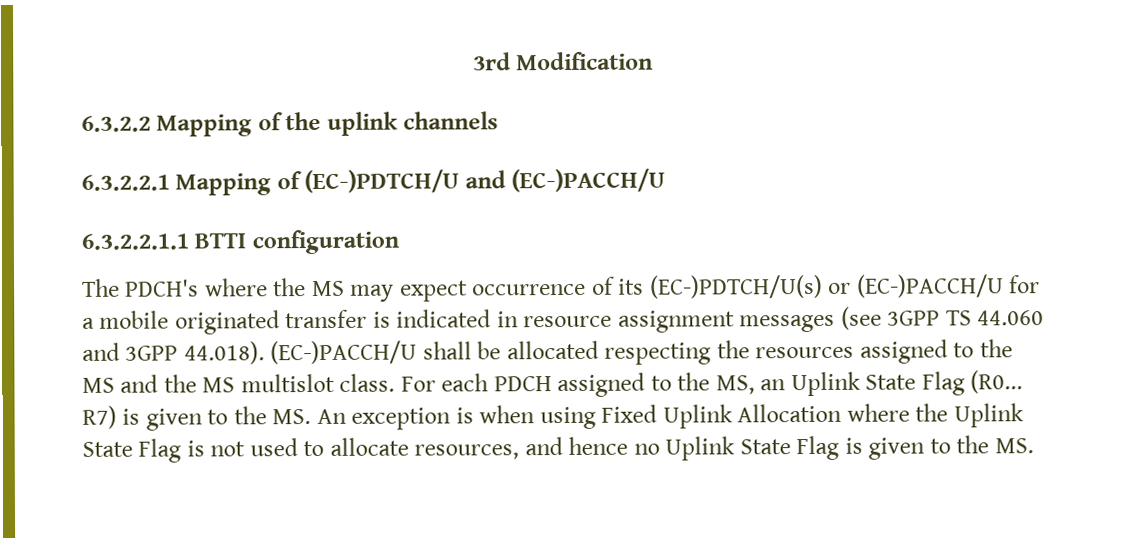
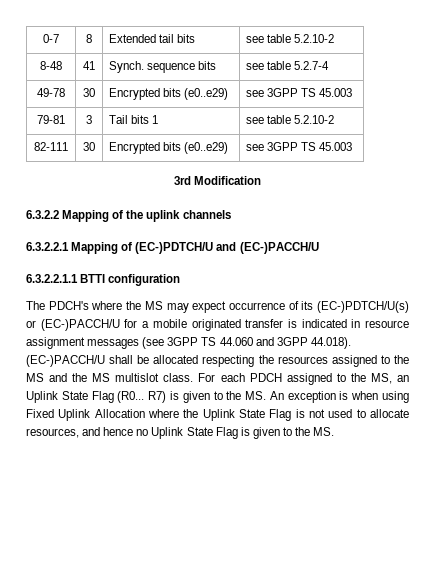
(472, 61) none -> [43,34,59,43] [86,34,92,43] [109,34,196,43] [246,34,335,43] [40,61,62,70] [83,61,95,70] [109,61,217,73] [246,61,330,70] [37,88,65,97] [83,88,95,97] [109,88,229,100] [246,88,353,97] [37,115,65,124] [86,115,92,124] [109,115,159,124] [246,115,335,124] [34,142,68,151] [83,142,95,151] [109,142,229,154] [246,142,353,151] 0-7 | 8 | Extended tail bits | see table 5.2.10-2 // 8-48 | 41 | Synch. sequence bits | see table 5.2.7-4 // 49-78 | 30 | Encrypted bits (e0..e29) | see 3GPP TS 45.003 // 79-81 | 3 | Tail bits 1 | see table 5.2.10-2 // 82-111 | 30 | Encrypted bits (e0..e29) | see 3GPP TS 45.003 //

